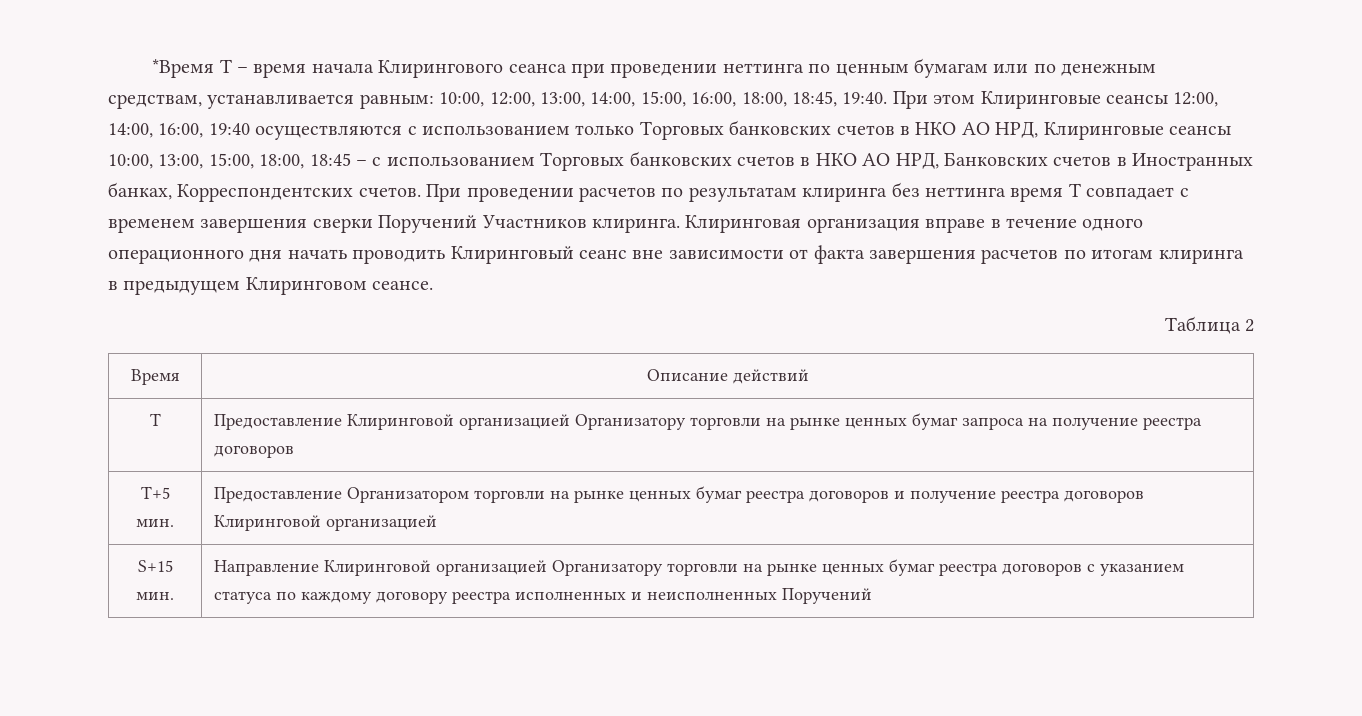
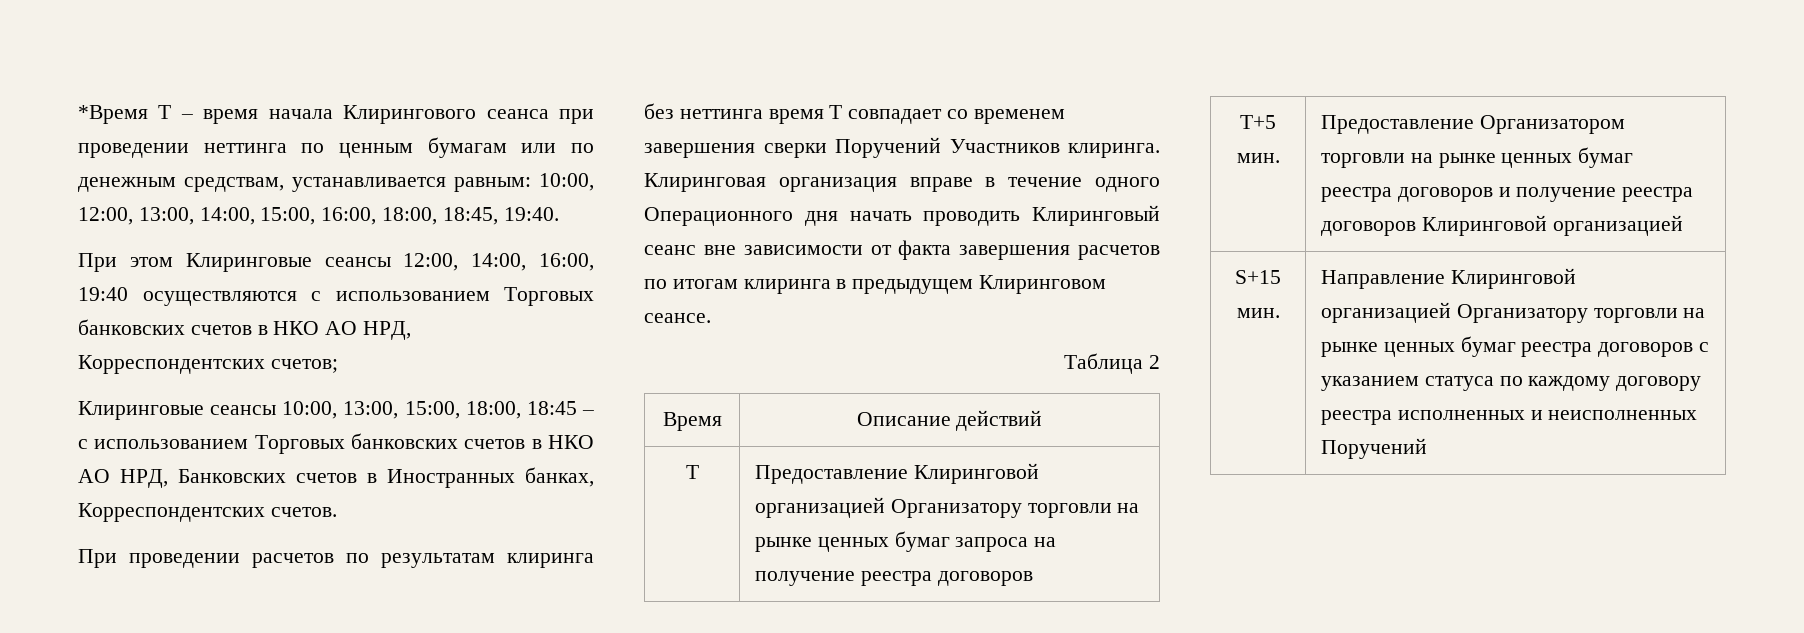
(888, 98) none -> (559, 214) //
[575,120,1039,140] только Торговых банковских счетов в НКО АО НРД, -> [504,287,594,306] [78,319,412,340] [78,355,338,374] Торговых банковских счетов в НКО АО НРД, Корреспондентских счетов; //
(421, 192) none -> (337, 512) //
[1179,188,1189,197] с -> [947,109,969,119] со
[108,249,244,264] операционного -> [644,207,793,226] Операционного

